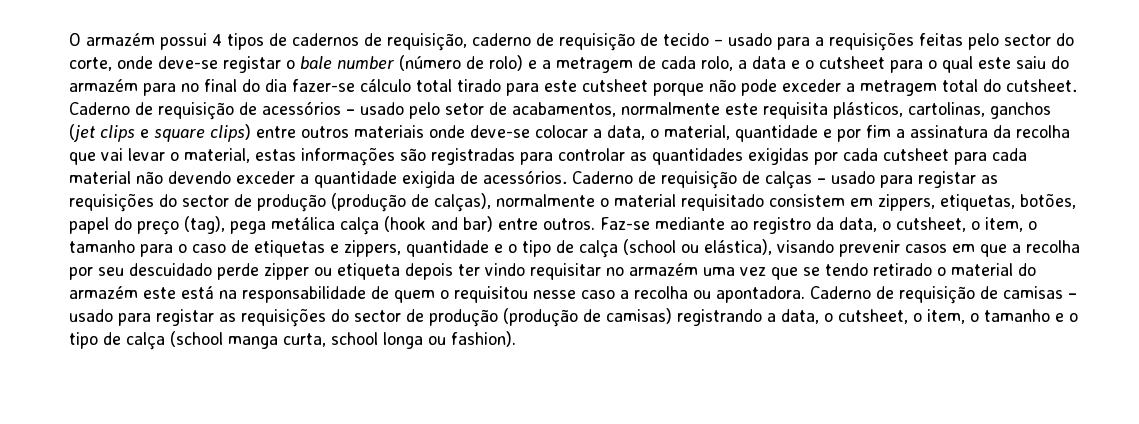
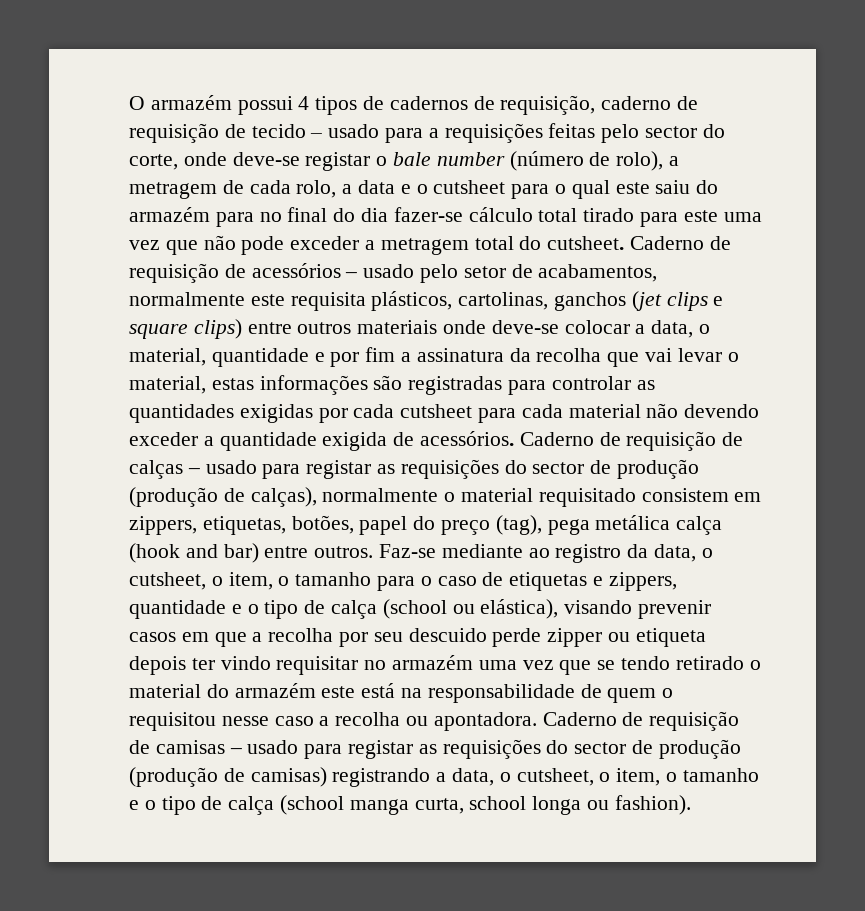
[489,55,537,71] rolo) e -> [616,151,664,171] rolo),
[582,79,704,96] cutsheet porque -> [723,212,762,222] [129,240,198,255] uma vez que
[129,263,212,276] descuidado -> [408,628,487,642] descuido

